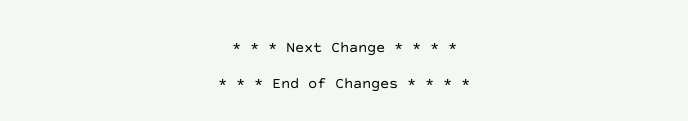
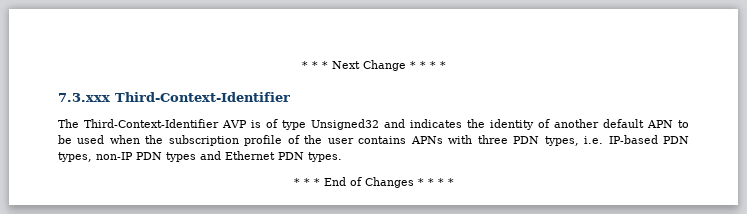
(457, 47) none -> [58,92,290,102] [58,119,689,130] [58,135,690,146] [58,151,342,162] // 7.3.xxx Third-Context-Identifier // The Third-Context-Identifier AVP is of type Unsigned32 and indicates the identity of another default APN to be used when the subscription profile of the user contains APNs with three PDN types, i.e. IP-based PDN types, non-IP PDN types and Ethernet PDN types.

